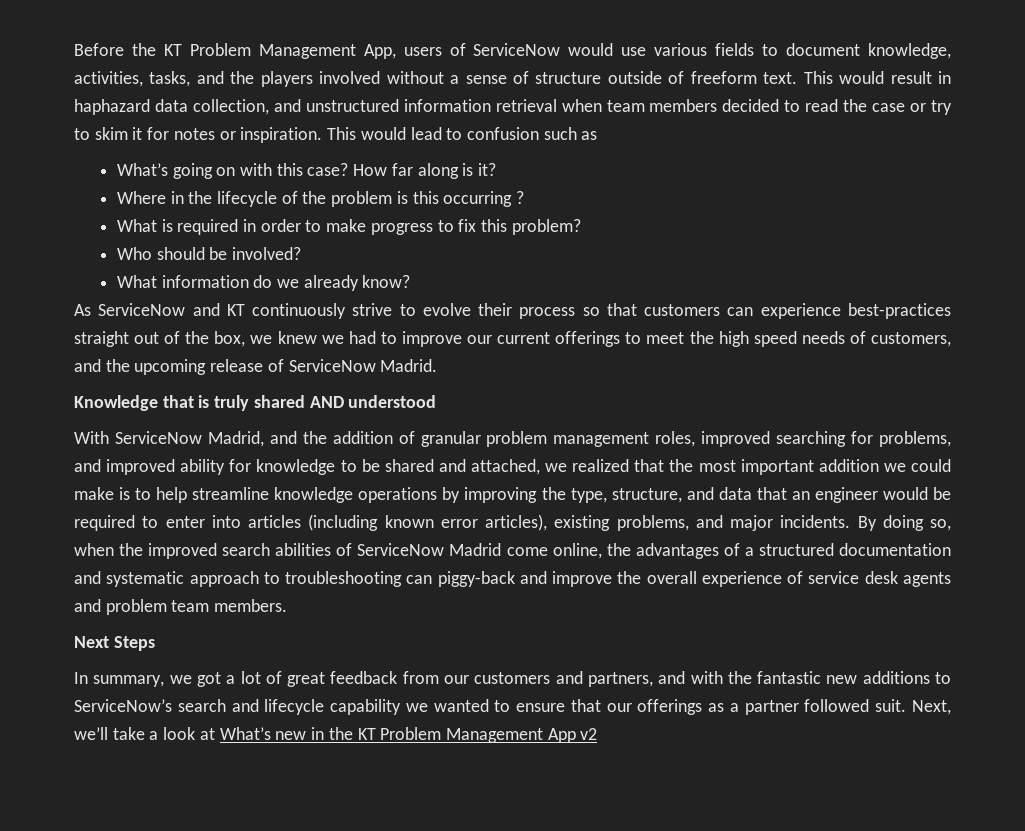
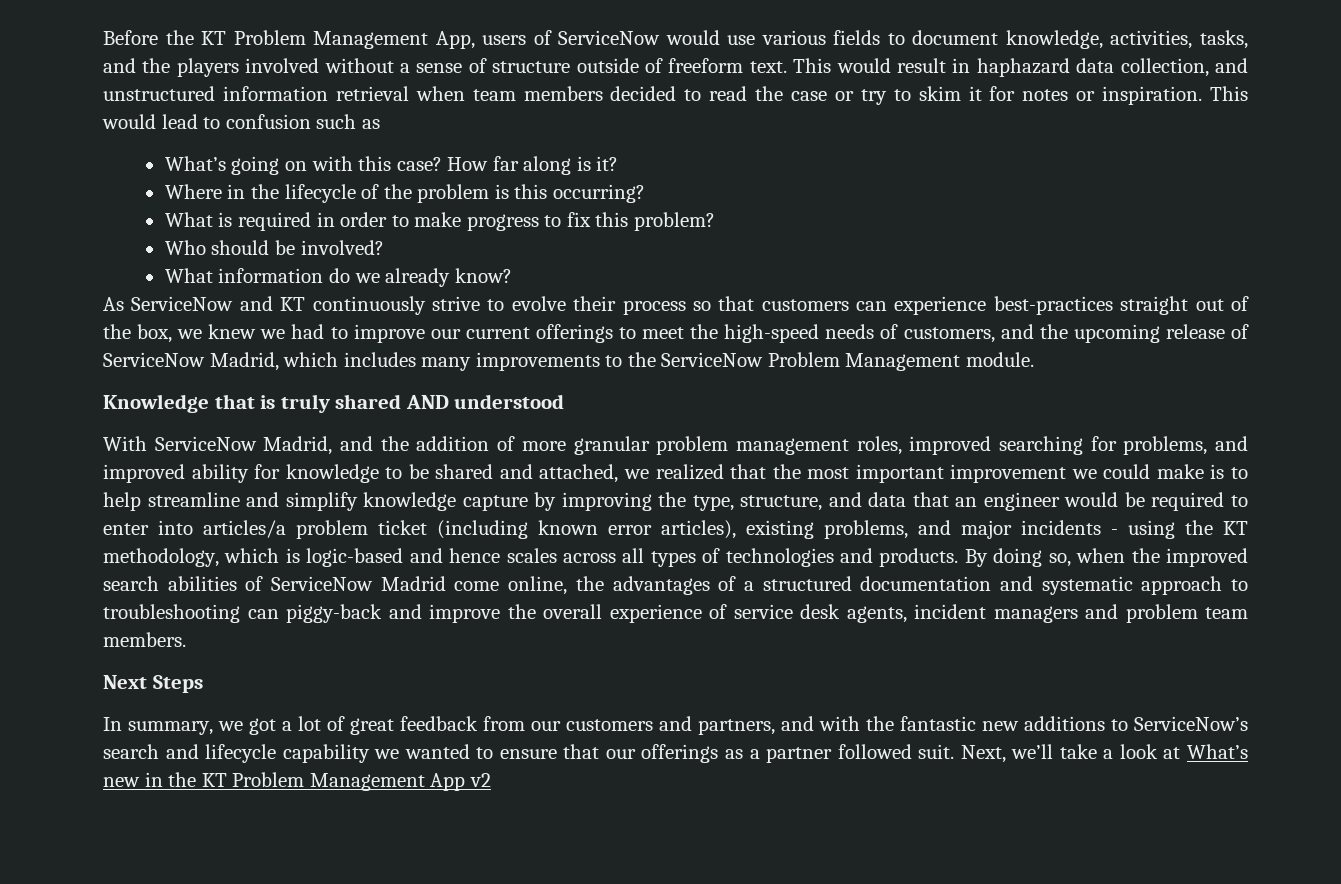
[443,191,525,207] occurring ? -> [552,184,645,203] occurring?
[718,331,797,347] high speed -> [724,324,820,343] high-speed
[380,359,438,372] Madrid. -> [209,352,1034,371] Madrid, which includes many improvements to the ServiceNow Problem Management module.
(415, 437) none -> [521,441,566,451] more
[818,459,879,472] addition -> [950,464,1067,483] improvement
[274,487,438,503] knowledge operations -> [246,492,528,511] and simplify knowledge capture
[248,515,301,528] articles -> [203,520,427,539] articles/a problem ticket
[780,515,851,528] incidents. -> [1021,520,1248,539] [103,548,959,567] incidents - using the KT methodology, which is logic-based and hence scales across all types of technologies and products.
[902,572,951,587] agents -> [846,604,1078,623] agents, incident managers

